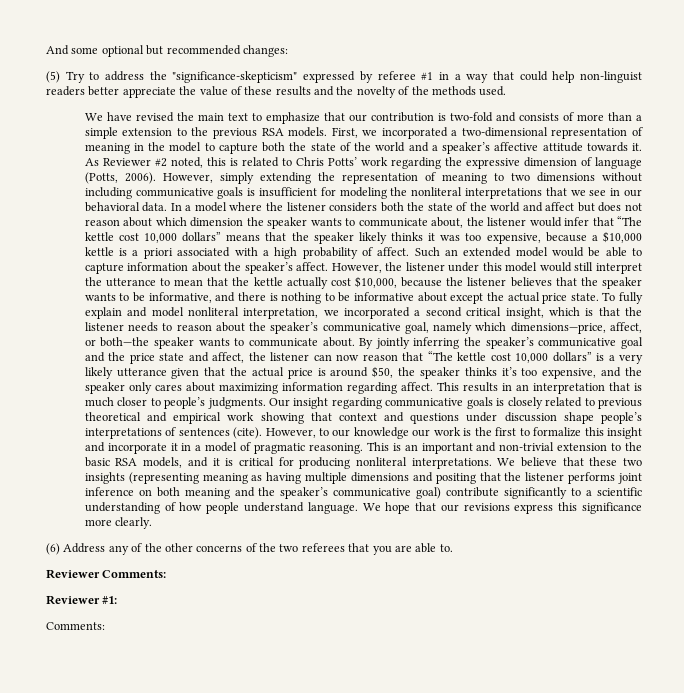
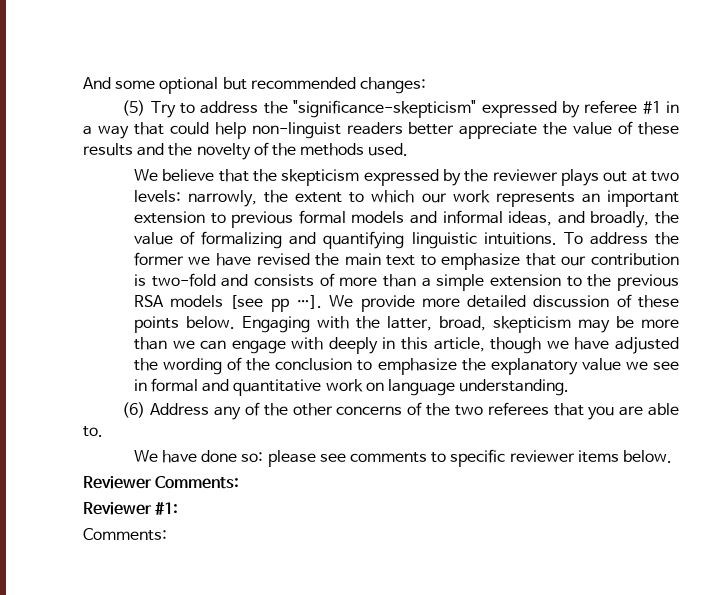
(103, 117) none -> [162,169,679,186] [133,190,679,207] [133,210,679,228] [133,231,680,249] [133,252,211,266] believe that the skepticism expressed by the reviewer plays out at two levels: narrowly, the extent to which our work represents an important extension to previous formal models and informal ideas, and broadly, the value of formalizing and quantifying linguistic intuitions. To address the former we
[288,127,643,139] [84,142,642,154] [84,157,643,169] [84,172,643,184] [84,187,642,199] [84,202,642,212] [84,216,642,229] [84,231,643,244] [84,247,642,259] [84,262,642,274] [84,276,643,289] [84,292,644,304] [84,307,642,319] [84,322,642,334] [84,337,643,349] [84,351,644,364] [84,366,643,379] [84,382,642,394] [84,397,642,409] [84,412,642,424] [84,427,643,439] [84,442,643,454] [84,457,642,469] [84,472,642,484] [84,487,642,499] [84,502,643,514] [84,517,153,529] models. First, we incorporated a two-dimensional representation of meaning in the model to capture both the state of the world and a speaker’s affective attitude towards it. As Reviewer #2 noted, this is related to Chris Potts’ work regarding the expressive dimension of language (Potts, 2006). However, simply extending the representation of meaning to two dimensions without including communicative goals is insufficient for modeling the nonliteral interpretations that we see in our behavioral data. In a model where the listener considers both the state of the world and affect but does not reason about which dimension the speaker wants to communicate about, the listener would infer that “The kettle cost 10,000 dollars” means that the speaker likely thinks it was too expensive, because a $10,000 kettle is a priori associated with a high probability of affect. Such an extended model would be able to capture information about the speaker’s affect. However, the listener under this model would still interpret the utterance to mean that the kettle actually cost $10,000, because the listener believes that the speaker wants to be informative, and there is nothing to be informative about except the actual price state. To fully explain and model nonliteral interpretation, we incorporated a second critical insight, which is that the listener needs to reason about the speaker’s communicative goal, namely which dimensions—price, affect, or both—the speaker wants to communicate about. By jointly inferring the speaker’s communicative goal and the price state and affect, the listener can now reason that “The kettle cost 10,000 dollars” is a very likely utterance given that the actual price is around $50, the speaker thinks it’s too expensive, and the speaker only cares about maximizing information regarding affect. This results in an interpretation that is much closer to people’s judgments. Our insight regarding communicative goals is closely related to previous theoretical and empirical work showing that context and questions under discussion shape people’s interpretations of sentences (cite). However, to our knowledge our work is the first to formalize this insight and incorporate it in a model of pragmatic reasoning. This is an important and non-trivial extension to the basic RSA models, and it is critical for producing nonliteral interpretations. We believe that these two insights (representing meaning as having multiple dimensions and positing that the listener performs joint inference on both meaning and the speaker’s communicative goal) contribute significantly to a scientific understanding of how people understand language. We hope that our revisions express this significance more clearly. -> [170,294,679,312] [133,316,679,333] [133,337,679,354] [133,357,679,375] [133,378,570,396] models [see pp …]. We provide more detailed discussion of these points below. Engaging with the latter, broad, skepticism may be more than we can engage with deeply in this article, though we have adjusted the wording of the conclusion to emphasize the explanatory value we see in formal and quantitative work on language understanding.
(453, 548) none -> [133,449,672,467] // We have done so: please see comments to specific reviewer items below.

